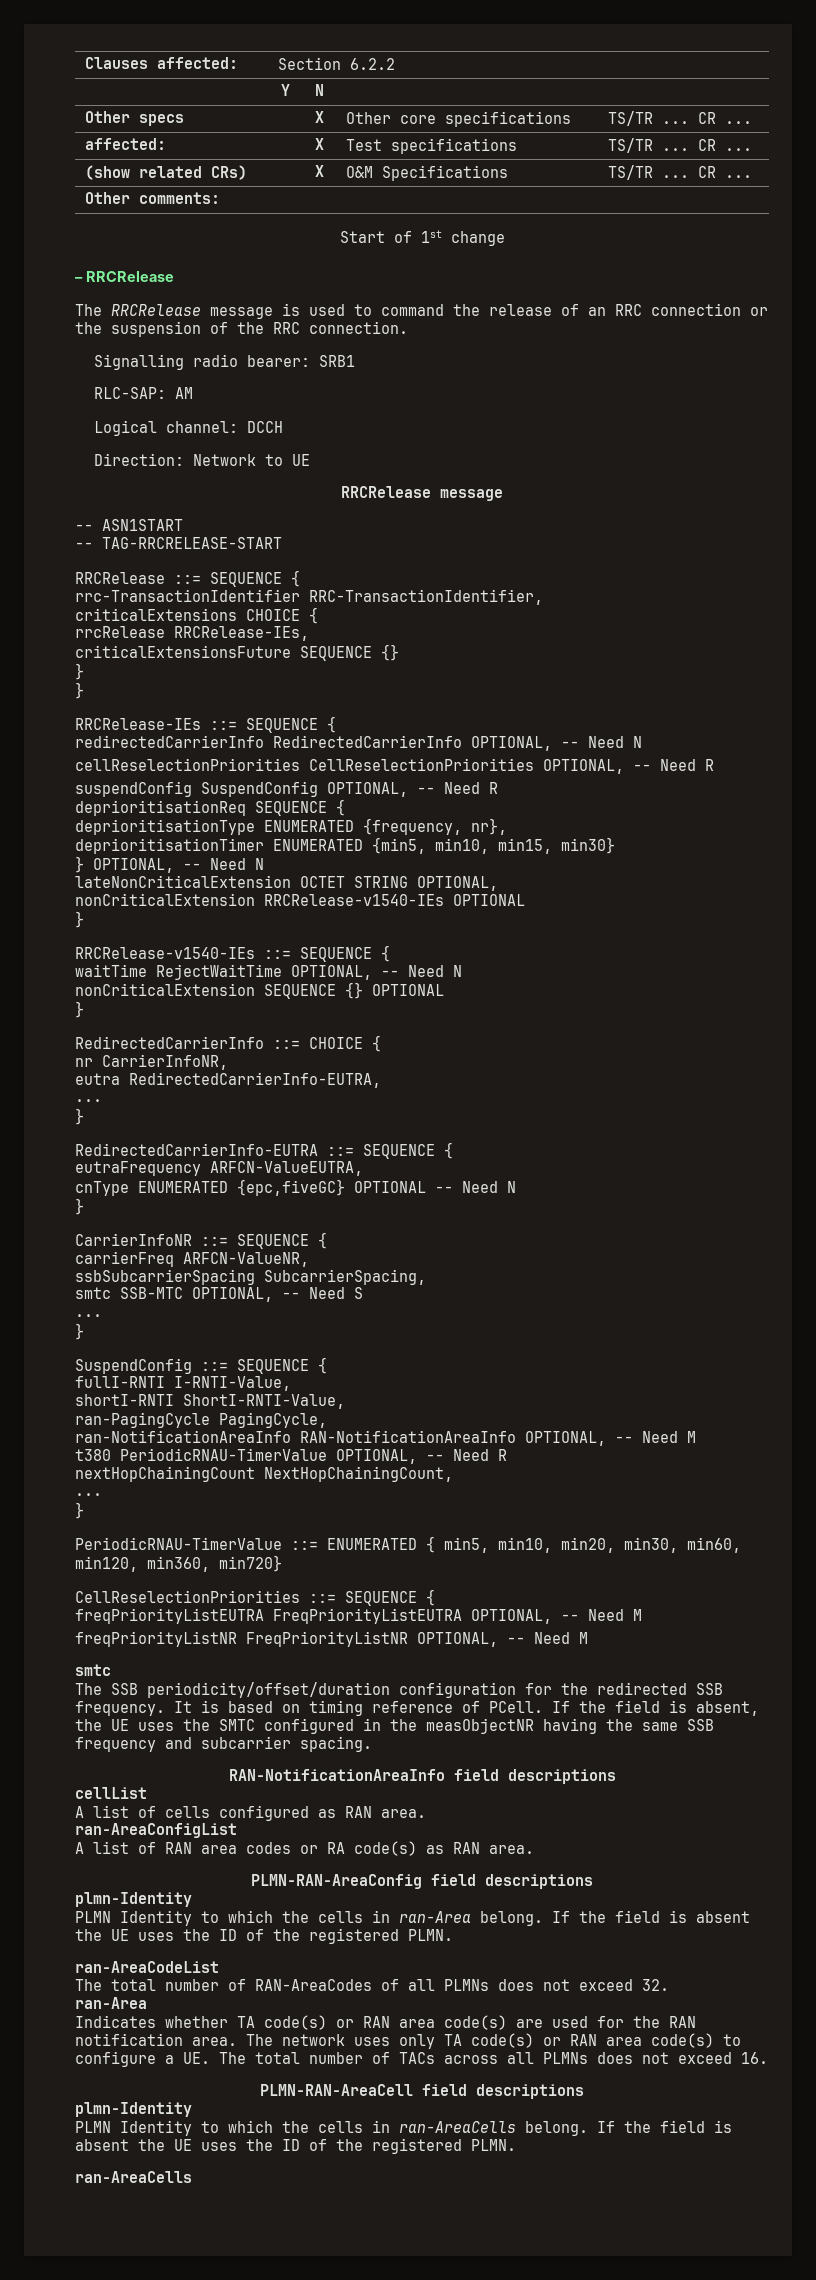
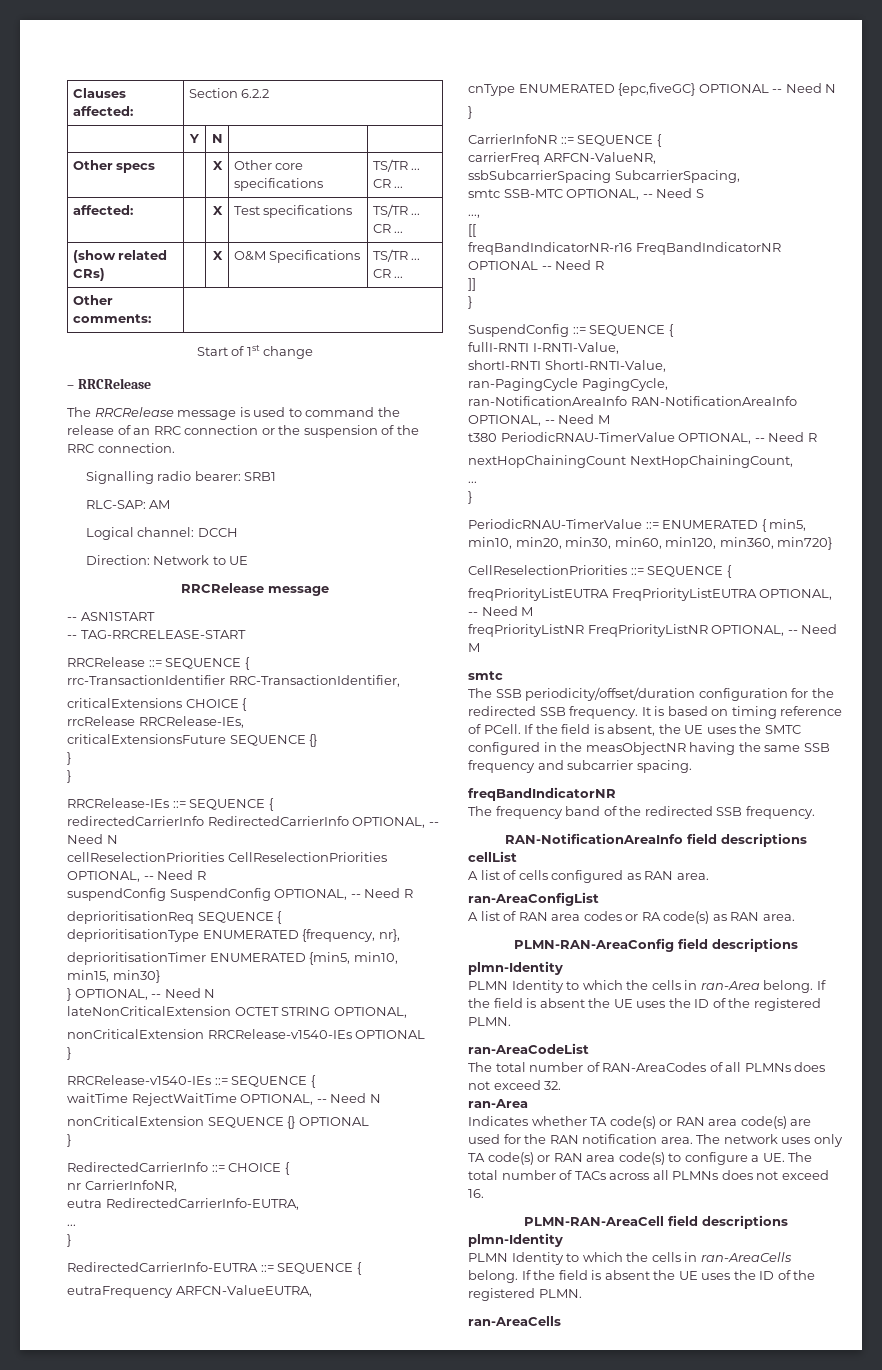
[75,1314,102,1317] ... -> [468,214,480,218] [468,224,476,237] [468,242,781,255] [468,260,604,270] [468,278,476,291] ..., // [[ // freqBandIndicatorNR-r16 FreqBandIndicatorNR OPTIONAL -- Need R // ]]
(372, 1744) none -> [468,787,616,801] [468,806,815,819] // freqBandIndicatorNR // The frequency band of the redirected SSB frequency.

